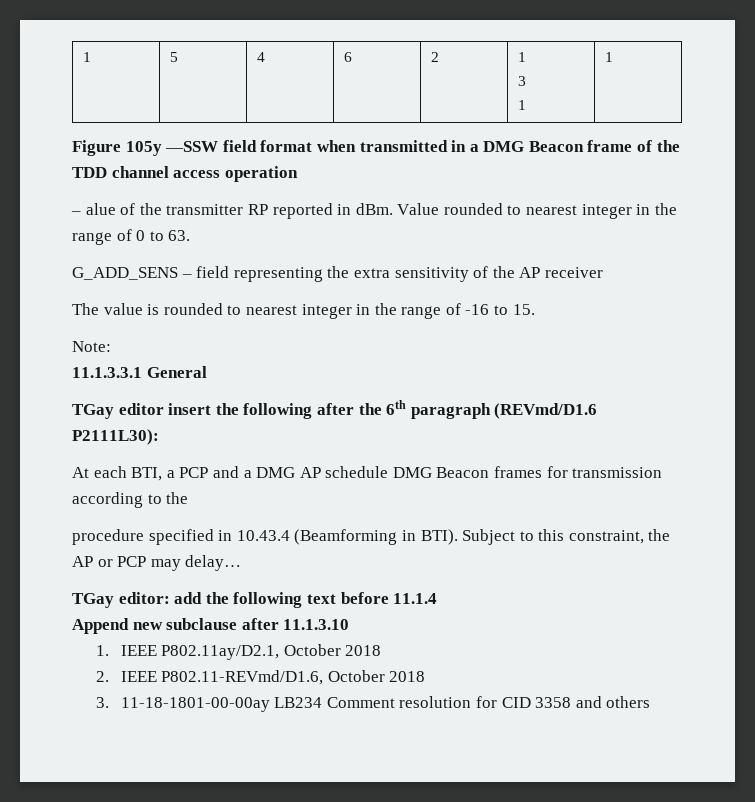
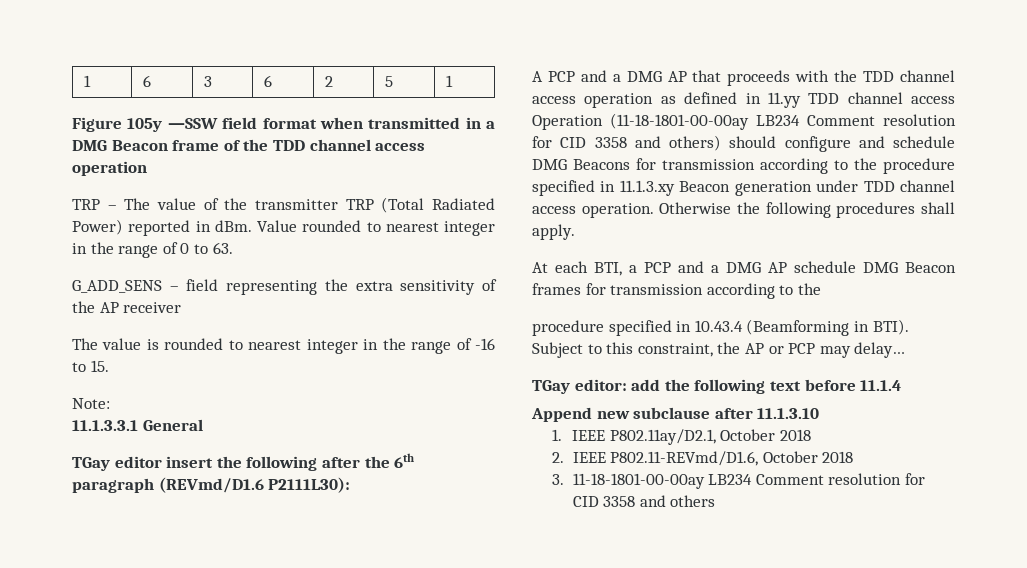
[82,52,91,62] [169,52,178,62] [256,52,265,62] 1 | 5 | 4 -> [83,75,91,87] [142,75,151,87] [203,76,212,87] 1 | 6 | 3
[517,52,526,62] [517,76,526,86] [517,100,526,110] 1 // 3 // 1 -> [384,76,393,87] 5
[71,203,268,215] – alue of the transmitter RP -> [72,197,496,213] [72,219,123,235] TRP – The value of the transmitter TRP (Total Radiated Power)
(159, 437) none -> [532,70,956,86] [532,92,955,108] [532,113,956,130] [532,135,955,152] [532,158,955,174] [532,180,955,196] [532,202,955,218] [532,224,575,240] // A PCP and a DMG AP that proceeds with the TDD channel access operation as defined in 11.yy TDD channel access Operation (11-18-1801-00-00ay LB234 Comment resolution for CID 3358 and others) should configure and schedule DMG Beacons for transmission according to the procedure specified in 11.1.3.xy Beacon generation under TDD channel access operation. Otherwise the following procedures shall apply.

